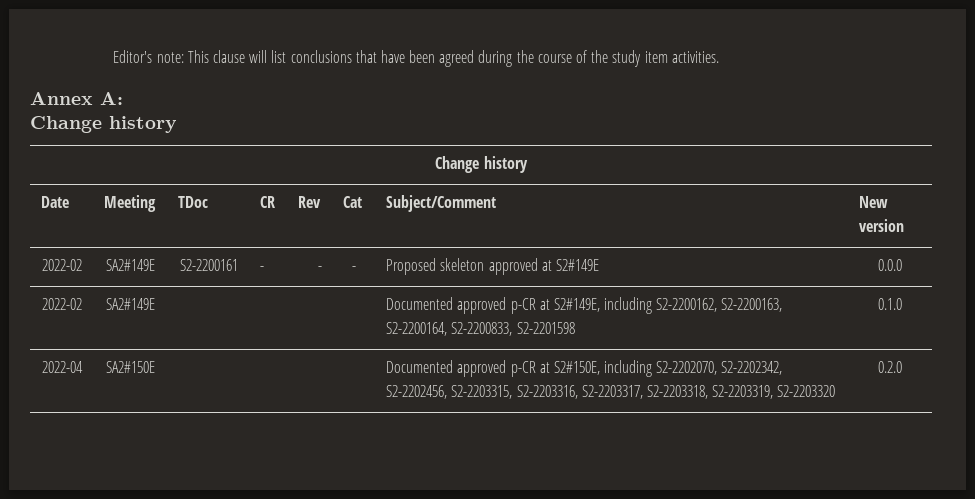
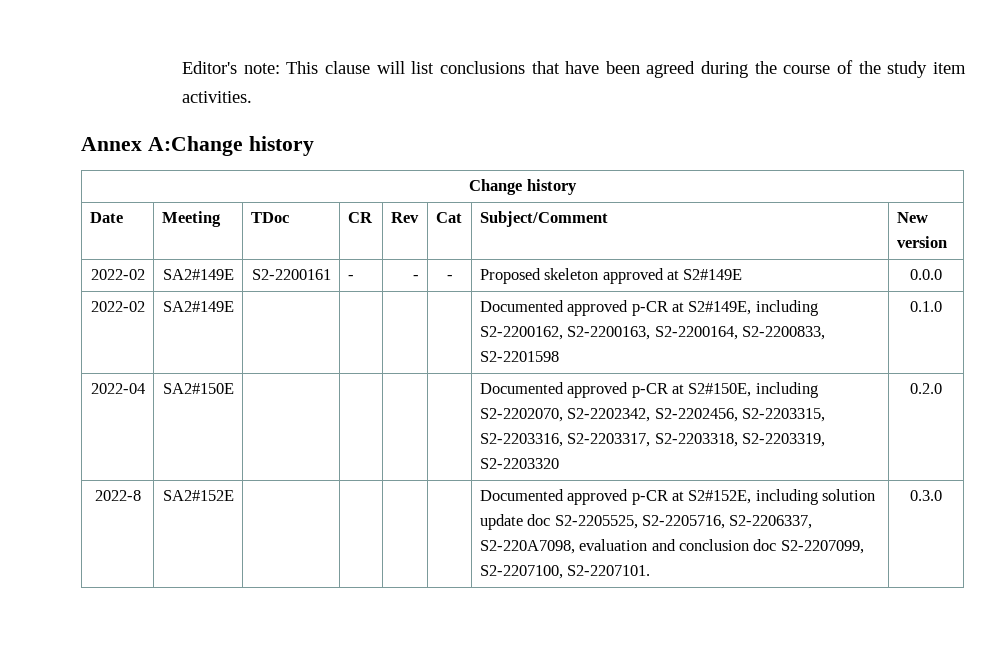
[100,92,123,105] [30,116,102,133] A: // Change -> [147,136,243,156] A:Change
(902, 367) none -> [94,490,141,501] [162,490,234,501] [479,489,876,505] [479,514,813,530] [479,539,864,554] [479,565,651,579] [910,490,942,501] // 2022-8 | SA2#152E | | | | | Documented approved p-CR at S2#152E, including solution update doc S2-2205525, S2-2205716, S2-2206337, S2-220A7098, evaluation and conclusion doc S2-2207099, S2-2207100, S2-2207101. | 0.3.0

